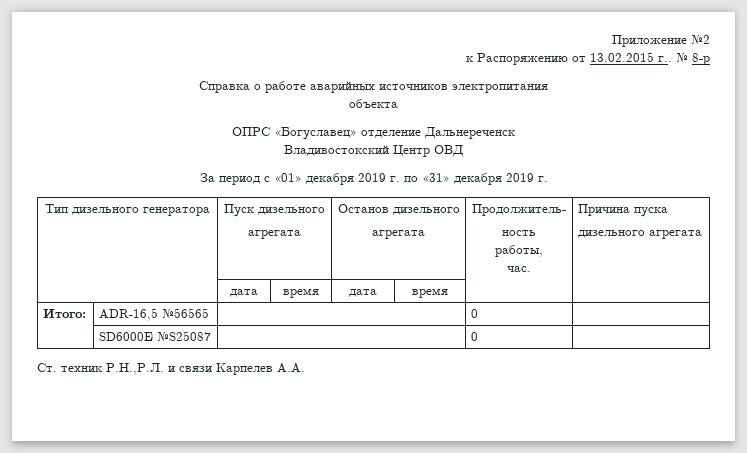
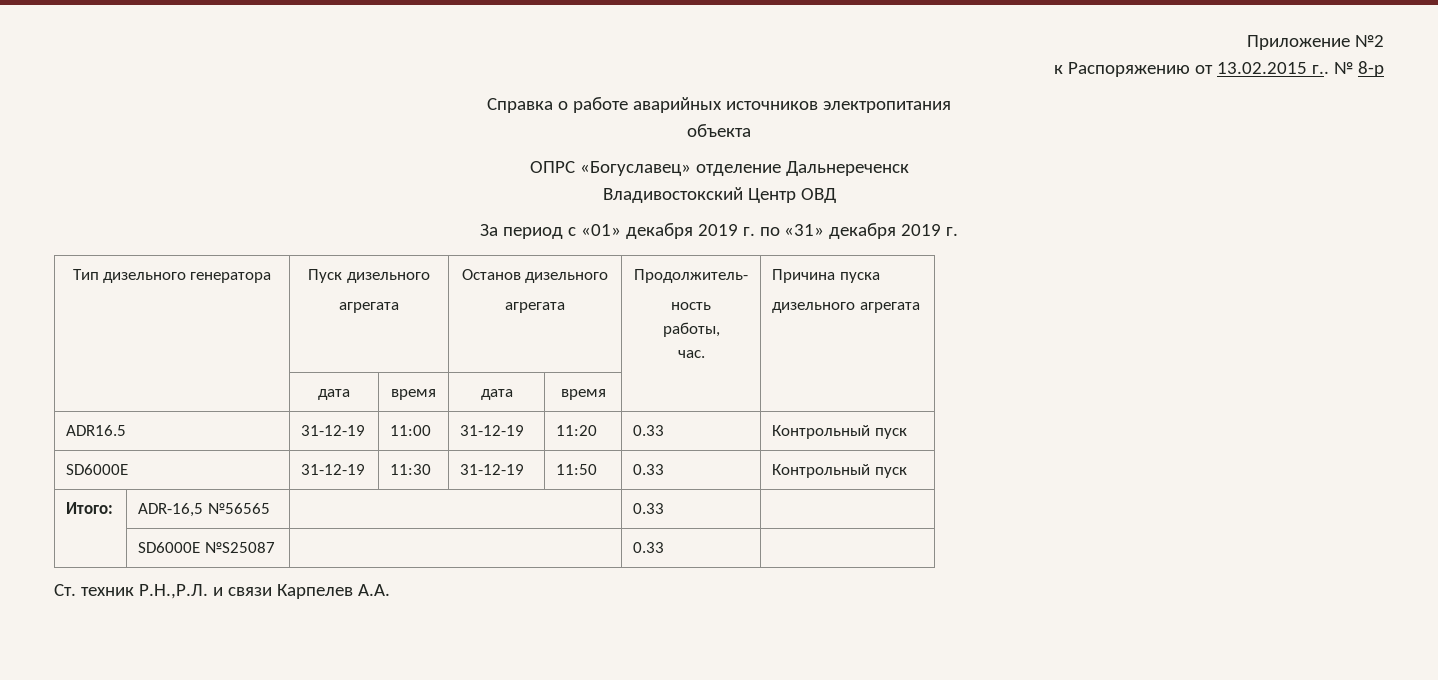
(448, 293) none -> [66,425,127,436] [301,425,366,436] [390,425,432,436] [460,425,525,436] [556,425,598,436] [633,425,665,436] [772,425,907,439] [66,464,129,475] [301,464,366,475] [390,464,432,475] [460,464,525,475] [556,464,598,475] [633,464,665,475] [772,464,907,478] // ADR16.5 | 31-12-19 | 11:00 | 31-12-19 | 11:20 | 0.33 | Контрольный пуск // SD6000E | 31-12-19 | 11:30 | 31-12-19 | 11:50 | 0.33 | Контрольный пуск
[471,309,479,318] 0 -> [633,503,665,514] 0.33
[471,332,479,341] 0 -> [633,542,665,553] 0.33

